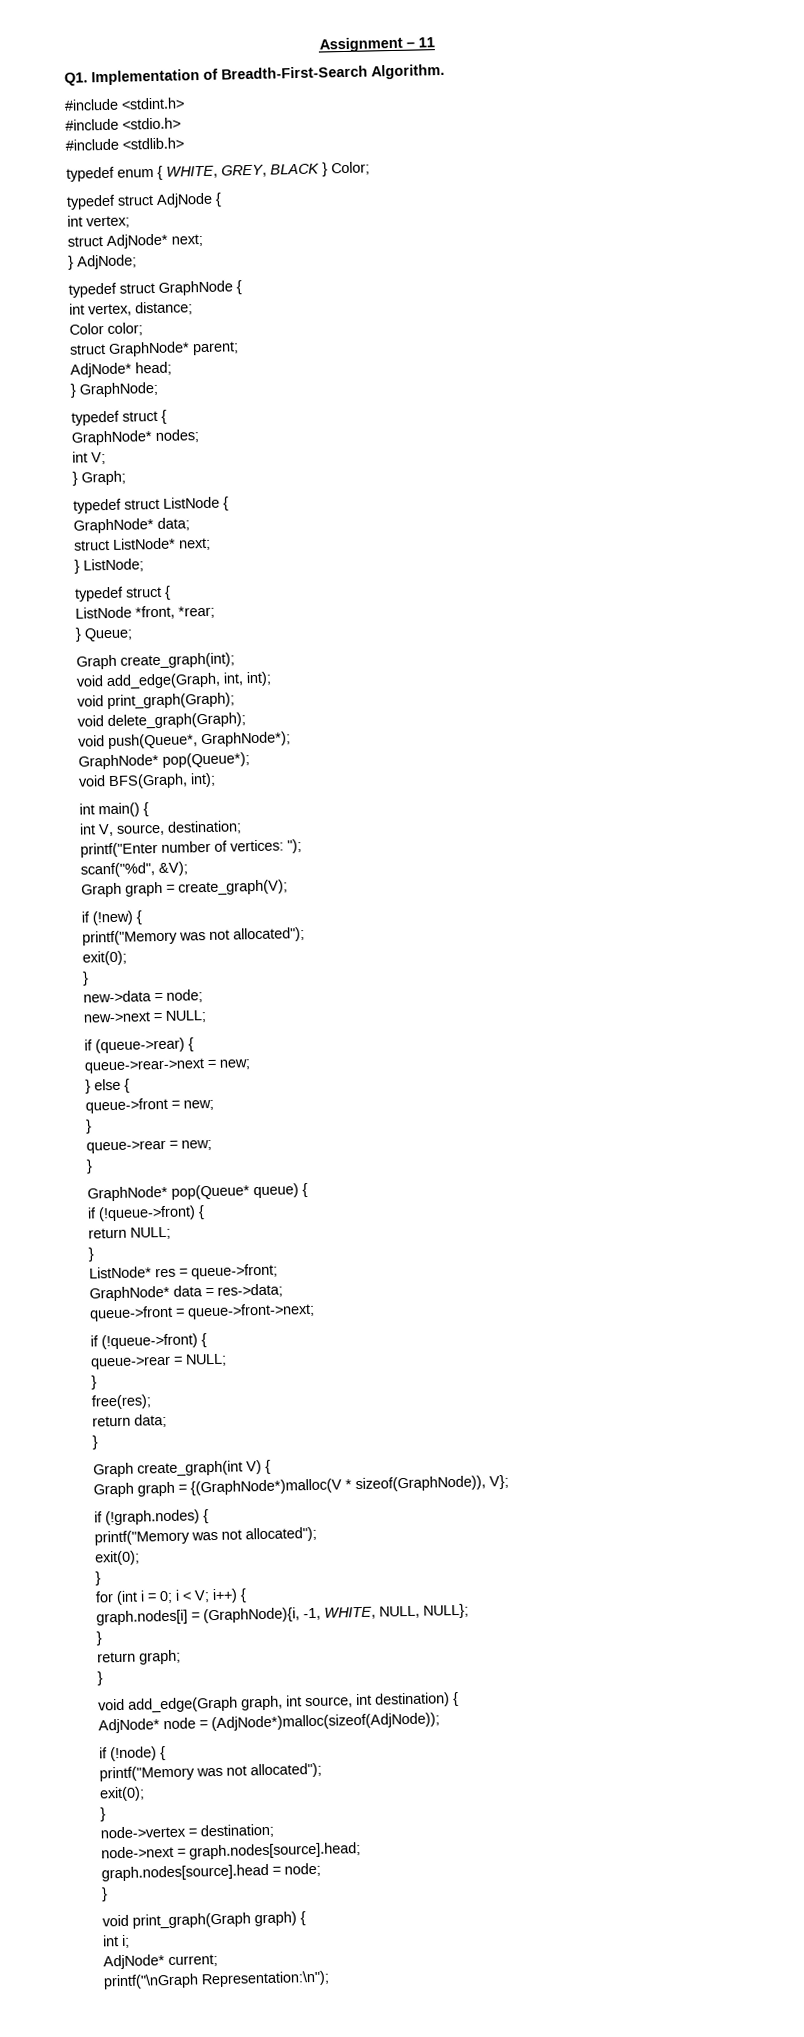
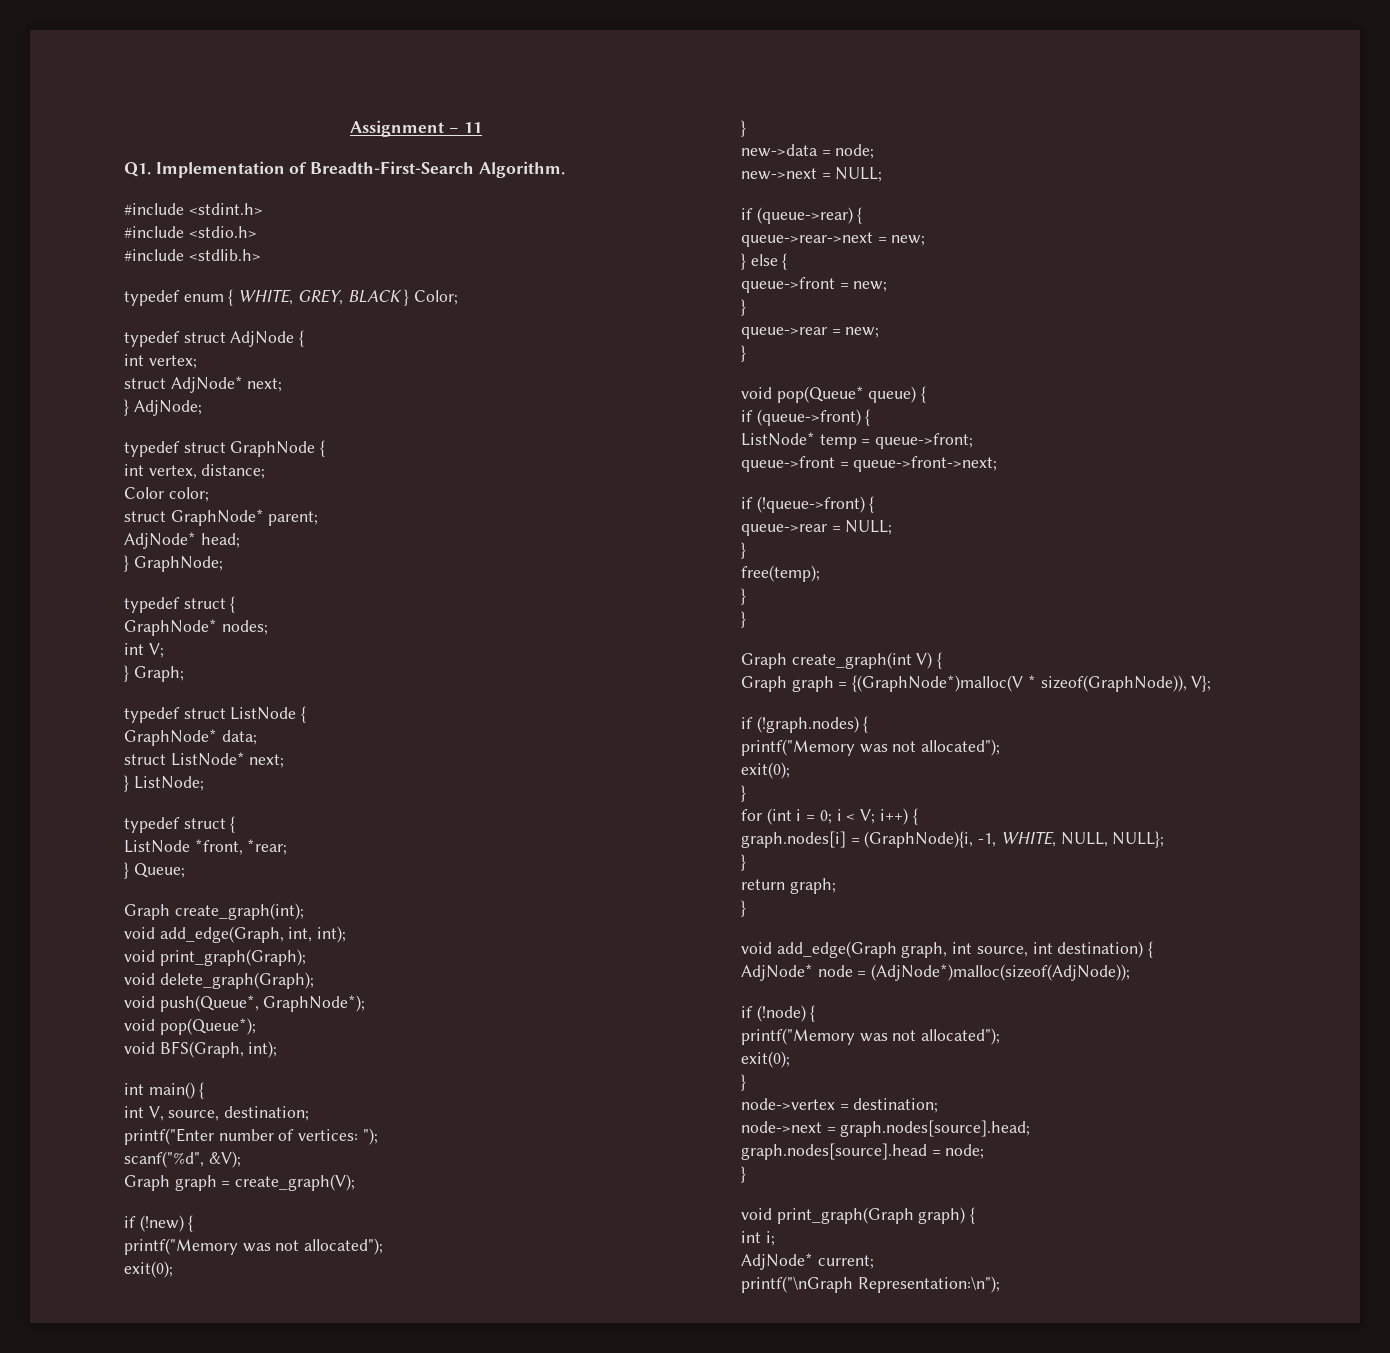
[78,754,159,770] GraphNode* -> [124,1019,155,1031] void
[87,1185,168,1202] GraphNode* -> [741,387,772,399] void
[98,1205,205,1222] [88,1226,171,1240] [88,1247,94,1262] [89,1266,176,1279] (!queue->front) { // return NULL; // } // ListNode* res -> [756,409,871,426] [741,432,857,449] (queue->front) { // ListNode* temp
[89,1283,283,1302] // GraphNode* data = res->data; -> (974, 441) none
[91,1394,152,1410] [92,1413,167,1428] free(res); // return data; -> [741,565,820,582] [741,588,746,605] free(temp); // }

